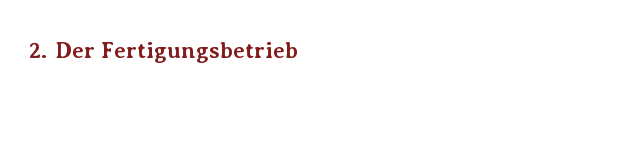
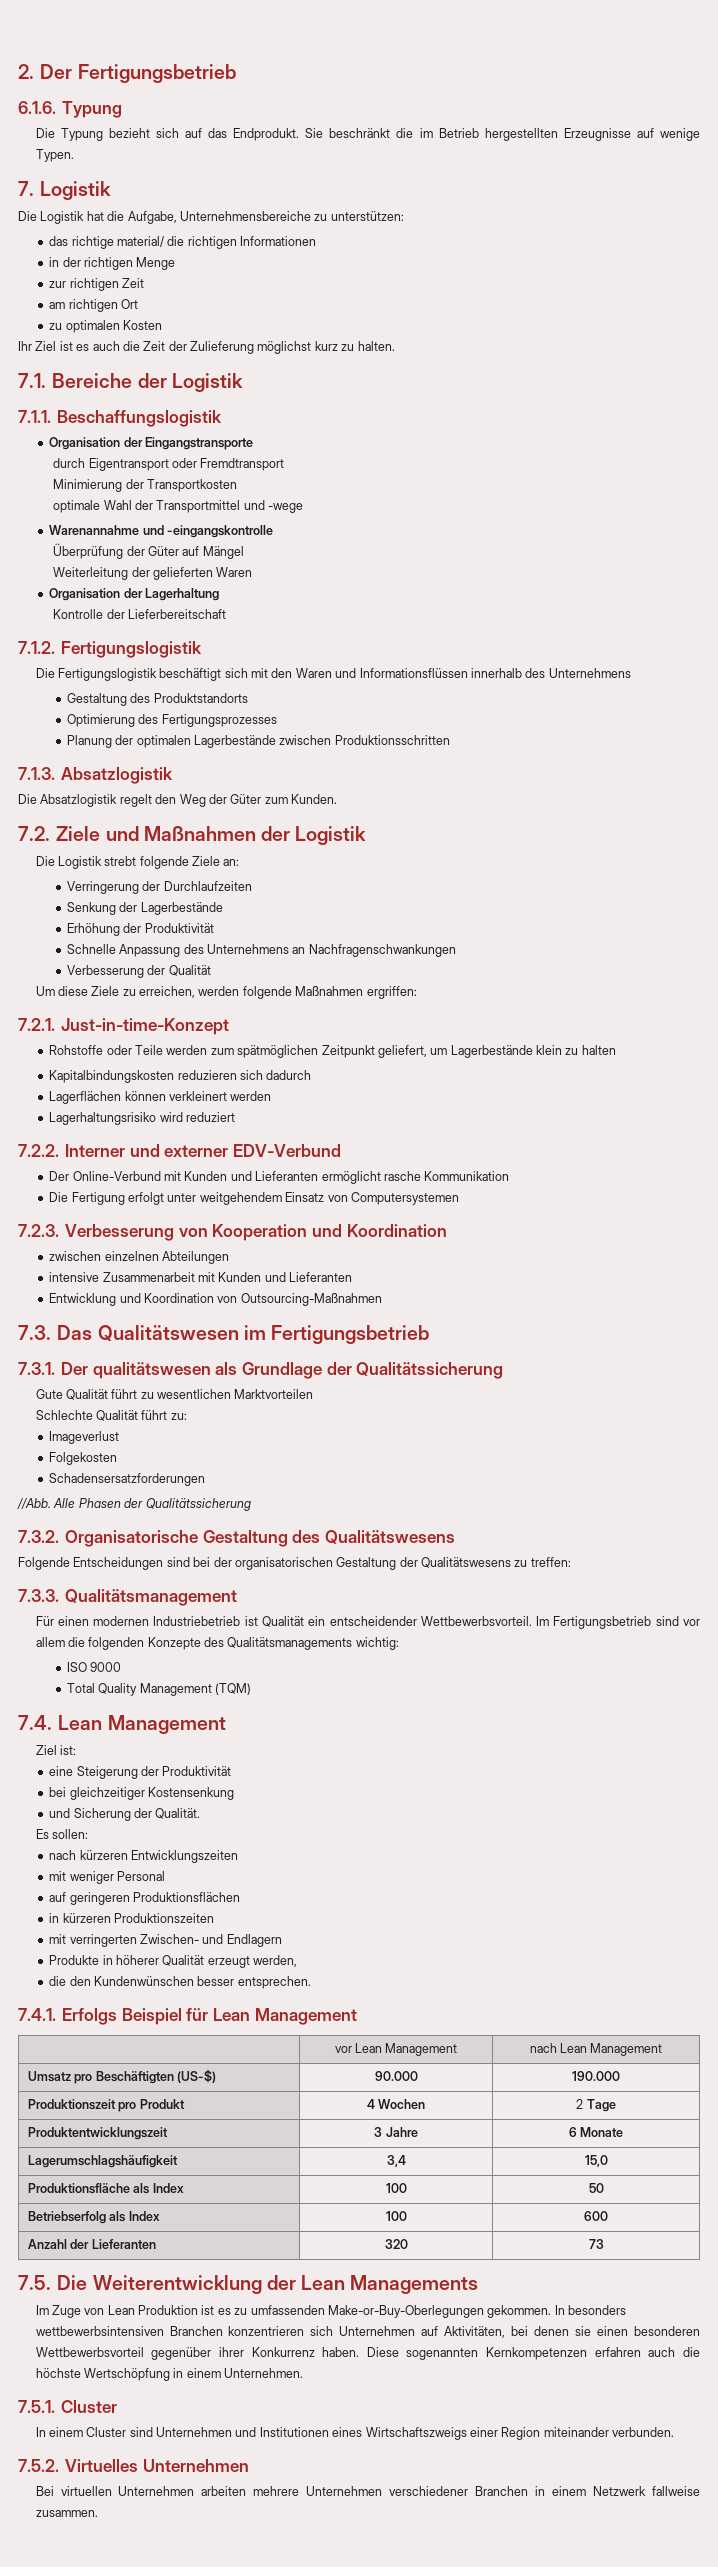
(298, 52) none -> [18,101,123,118] [35,128,701,141] [35,149,74,162] [18,181,112,200] [18,211,404,224] [49,236,317,249] [49,257,176,270] [49,278,145,291] [49,299,139,312] [49,320,163,333] [18,341,395,354] [18,373,243,392] [18,410,223,427] [49,437,254,450] [53,458,285,471] [53,479,237,492] [53,500,304,513] [49,525,274,538] [53,543,244,559] [53,567,253,580] [49,588,220,601] [53,609,226,619] [18,641,203,658] [35,668,631,681] [66,693,248,706] [66,714,277,727] [66,735,450,748] [18,767,174,784] [18,794,337,807] [18,826,367,845] [35,856,240,869] [66,881,252,894] [66,902,223,915] [66,923,214,936] [66,944,456,957] [66,965,211,978] [35,986,417,999] [18,1018,230,1035] [49,1045,616,1058] [49,1070,312,1083] [49,1091,272,1104] [49,1112,236,1125] [18,1144,342,1157] [49,1171,510,1184] [49,1192,459,1205] [18,1224,447,1241] [49,1251,230,1264] [49,1272,353,1282] [49,1293,382,1306] [18,1325,430,1344] [18,1362,504,1379] [35,1389,314,1400] [35,1410,187,1421] [49,1431,120,1444] [49,1452,118,1465] [49,1473,206,1486] [17,1498,251,1511] [18,1530,456,1547] [18,1557,571,1570] [18,1589,238,1606] [35,1616,700,1629] [35,1637,399,1650] [66,1662,122,1672] [66,1683,252,1696] [18,1715,226,1734] [35,1745,76,1755] [49,1766,232,1779] [49,1787,235,1800] [49,1808,201,1821] [35,1829,88,1839] [49,1850,239,1863] [49,1871,166,1884] [49,1892,241,1905] [49,1913,215,1923] [49,1934,282,1947] [49,1955,298,1968] [49,1976,311,1989] [18,2008,357,2025] [334,2043,458,2056] [529,2043,663,2056] [27,2069,217,2084] [374,2071,418,2081] [572,2071,620,2081] [27,2099,185,2112] [366,2099,426,2109] [576,2099,616,2112] [27,2127,168,2140] [374,2127,418,2137] [568,2127,624,2137] [27,2155,178,2168] [386,2155,406,2167] [584,2155,608,2167] [27,2183,184,2194] [385,2183,407,2193] [588,2183,604,2193] [27,2211,160,2224] [385,2211,407,2221] [584,2211,608,2221] [27,2239,156,2249] [384,2239,408,2249] [588,2239,604,2249] [18,2275,479,2294] [35,2305,627,2318] [35,2326,701,2338] [35,2347,701,2360] [35,2368,304,2381] [18,2400,118,2413] [35,2427,675,2440] [18,2459,249,2472] [35,2486,701,2496] [35,2510,98,2517] // 6.1.6. Typung // Die Typung bezieht sich auf das Endprodukt. Sie beschränkt die im Betrieb hergestellten Erzeugnisse auf wenige Typen. // 7. Logistik // Die Logistik hat die Aufgabe, Unternehmensbereiche zu unterstützen: // das richtige material/ die richtigen Informationen // in der richtigen Menge // zur richtigen Zeit // am richtigen Ort // zu optimalen Kosten // Ihr Ziel ist es auch die Zeit der Zulieferung möglichst kurz zu halten. // 7.1. Bereiche der Logistik // 7.1.1. Beschaffungslogistik // Organisation der Eingangstransporte // durch Eigentransport oder Fremdtransport // Minimierung der Transportkosten // optimale Wahl der Transportmittel und -wege // Warenannahme und -eingangskontrolle // Überprüfung der Güter auf Mängel // Weiterleitung der gelieferten Waren // Organisation der Lagerhaltung // Kontrolle der Lieferbereitschaft // 7.1.2. Fertigungslogistik // Die Fertigungslogistik beschäftigt sich mit den Waren und Informationsflüssen innerhalb des Unternehmens // Gestaltung des Produktstandorts // Optimierung des Fertigungsprozesses // Planung der optimalen Lagerbestände zwischen Produktionsschritten // 7.1.3. Absatzlogistik // Die Absatzlogistik regelt den Weg der Güter zum Kunden. // 7.2. Ziele und Maßnahmen der Logistik // Die Logistik strebt folgende Ziele an: // Verringerung der Durchlaufzeiten // Senkung der Lagerbestände // Erhöhung der Produktivität // Schnelle Anpassung des Unternehmens an Nachfragenschwankungen // Verbesserung der Qualität // Um diese Ziele zu erreichen, werden folgende Maßnahmen ergriffen: // 7.2.1. Just-in-time-Konzept // Rohstoffe oder Teile werden zum spätmöglichen Zeitpunkt geliefert, um Lagerbestände klein zu halten // Kapitalbindungskosten reduzieren sich dadurch // Lagerflächen können verkleinert werden // Lagerhaltungsrisiko wird reduziert // 7.2.2. Interner und externer EDV-Verbund // Der Online-Verbund mit Kunden und Lieferanten ermöglicht rasche Kommunikation // Die Fertigung erfolgt unter weitgehendem Einsatz von Computersystemen // 7.2.3. Verbesserung von Kooperation und Koordination // zwischen einzelnen Abteilungen // intensive Zusammenarbeit mit Kunden und Lieferanten // Entwicklung und Koordination von Outsourcing-Maßnahmen // 7.3. Das Qualitätswesen im Fertigungsbetrieb // 7.3.1. Der qualitätswesen als Grundlage der Qualitätssicherung // Gute Qualität führt zu wesentlichen Marktvorteilen // Schlechte Qualität führt zu: // Imageverlust // Folgekosten // Schadensersatzforderungen // //Abb. Alle Phasen der Qualitätssicherung // 7.3.2. Organisatorische Gestaltung des Qualitätswesens // Folgende Entscheidungen sind bei der organisatorischen Gestaltung der Qualitätswesens zu treffen: // 7.3.3. Qualitätsmanagement // Für einen modernen Industriebetrieb ist Qualität ein entscheidender Wettbewerbsvorteil. Im Fertigungsbetrieb sind vor allem die folgenden Konzepte des Qualitätsmanagements wichtig: // ISO 9000 // Total Quality Management (TQM) // 7.4. Lean Management // Ziel ist: // eine Steigerung der Produktivität // bei gleichzeitiger Kostensenkung // und Sicherung der Qualität. // Es sollen: // nach kürzeren Entwicklungszeiten // mit weniger Personal // auf geringeren Produktionsflächen // in kürzeren Produktionszeiten // mit verringerten Zwischen- und Endlagern // Produkte in höherer Qualität erzeugt werden, // die den Kundenwünschen besser entsprechen. // 7.4.1. Erfolgs Beispiel für Lean Management // | vor Lean Management | nach Lean Management // Umsatz pro Beschäftigten (US-$) | 90.000 | 190.000 // Produktionszeit pro Produkt | 4 Wochen | 2 Tage // Produktentwicklungszeit | 3 Jahre | 6 Monate // Lagerumschlagshäufigkeit | 3,4 | 15,0 // Produktionsfläche als Index | 100 | 50 // Betriebserfolg als Index | 100 | 600 // Anzahl der Lieferanten | 320 | 73 // 7.5. Die Weiterentwicklung der Lean Managements // Im Zuge von Lean Produktion ist es zu umfassenden Make-or-Buy-Oberlegungen gekommen. In besonders wettbewerbsintensiven Branchen konzentrieren sich Unternehmen auf Aktivitäten, bei denen sie einen besonderen Wettbewerbsvorteil gegenüber ihrer Konkurrenz haben. Diese sogenannten Kernkompetenzen erfahren auch die höchste Wertschöpfung in einem Unternehmen. // 7.5.1. Cluster // In einem Cluster sind Unternehmen und Institutionen eines Wirtschaftszweigs einer Region miteinander verbunden. // 7.5.2. Virtuelles Unternehmen // Bei virtuellen Unternehmen arbeiten mehrere Unternehmen verschiedener Branchen in einem Netzwerk fallweise zusammen.

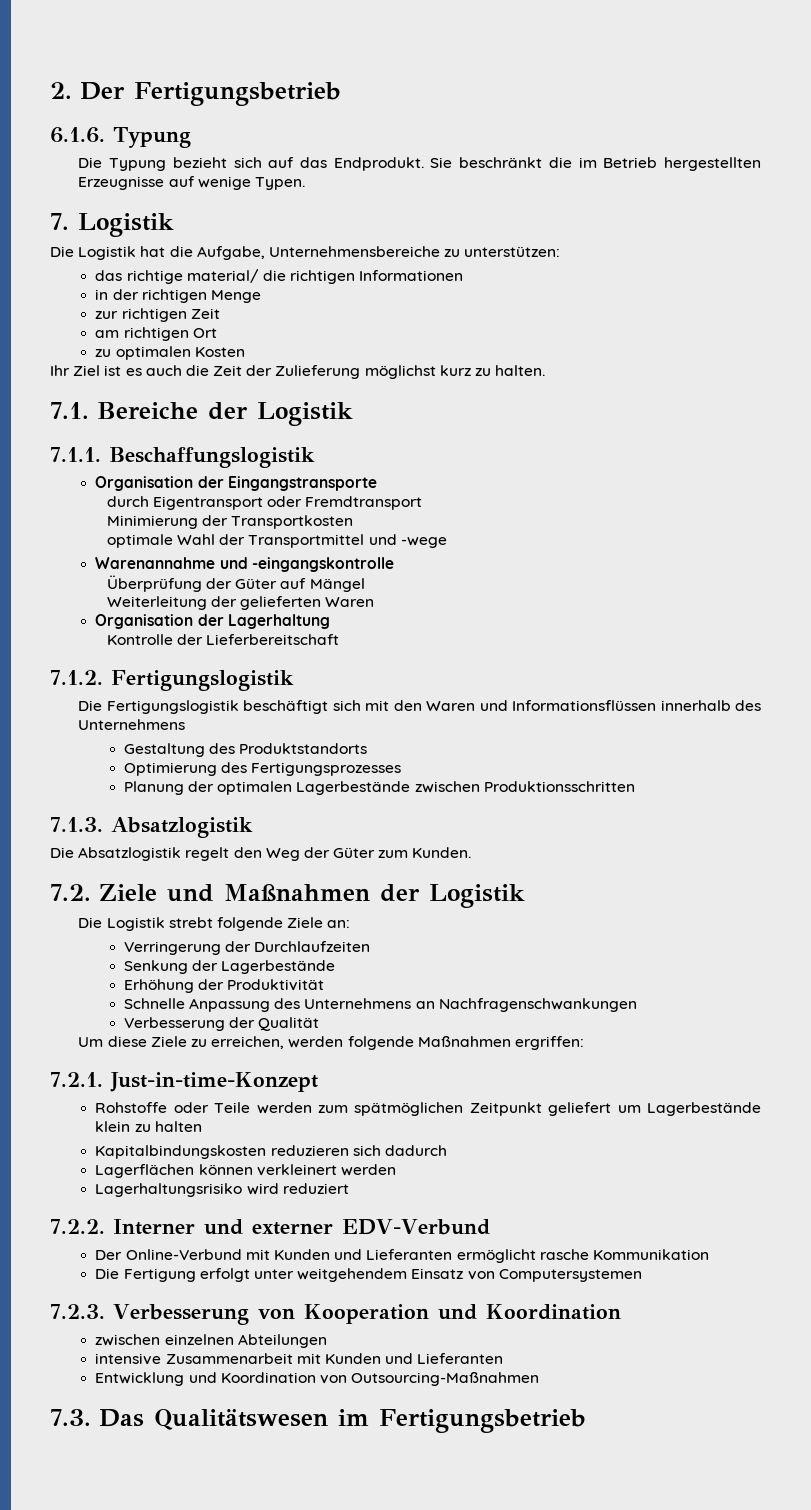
[377,1045,427,1058] geliefert, -> [548,1102,612,1116] geliefert
[18,1362,504,1379] [35,1389,314,1400] [35,1410,187,1421] [49,1431,120,1444] [49,1452,118,1465] [49,1473,206,1486] [17,1498,251,1511] [18,1530,456,1547] [18,1557,571,1570] [18,1589,238,1606] [35,1616,700,1629] [35,1637,399,1650] [66,1662,122,1672] [66,1683,252,1696] [18,1715,226,1734] [35,1745,76,1755] [49,1766,232,1779] [49,1787,235,1800] [49,1808,201,1821] [35,1829,88,1839] [49,1850,239,1863] [49,1871,166,1884] [49,1892,241,1905] [49,1913,215,1923] [49,1934,282,1947] [49,1955,298,1968] [49,1976,311,1989] [18,2008,357,2025] [334,2043,458,2056] [529,2043,663,2056] [27,2069,217,2084] [374,2071,418,2081] [572,2071,620,2081] [27,2099,185,2112] [366,2099,426,2109] [576,2099,616,2112] [27,2127,168,2140] [374,2127,418,2137] [568,2127,624,2137] [27,2155,178,2168] [386,2155,406,2167] [584,2155,608,2167] [27,2183,184,2194] [385,2183,407,2193] [588,2183,604,2193] [27,2211,160,2224] [385,2211,407,2221] [584,2211,608,2221] [27,2239,156,2249] [384,2239,408,2249] [588,2239,604,2249] [18,2275,479,2294] [35,2305,627,2318] [35,2326,701,2338] [35,2347,701,2360] [35,2368,304,2381] [18,2400,118,2413] [35,2427,675,2440] [18,2459,249,2472] [35,2486,701,2496] [35,2510,98,2517] // 7.3.1. Der qualitätswesen als Grundlage der Qualitätssicherung // Gute Qualität führt zu wesentlichen Marktvorteilen // Schlechte Qualität führt zu: // Imageverlust // Folgekosten // Schadensersatzforderungen // //Abb. Alle Phasen der Qualitätssicherung // 7.3.2. Organisatorische Gestaltung des Qualitätswesens // Folgende Entscheidungen sind bei der organisatorischen Gestaltung der Qualitätswesens zu treffen: // 7.3.3. Qualitätsmanagement // Für einen modernen Industriebetrieb ist Qualität ein entscheidender Wettbewerbsvorteil. Im Fertigungsbetrieb sind vor allem die folgenden Konzepte des Qualitätsmanagements wichtig: // ISO 9000 // Total Quality Management (TQM) // 7.4. Lean Management // Ziel ist: // eine Steigerung der Produktivität // bei gleichzeitiger Kostensenkung // und Sicherung der Qualität. // Es sollen: // nach kürzeren Entwicklungszeiten // mit weniger Personal // auf geringeren Produktionsflächen // in kürzeren Produktionszeiten // mit verringerten Zwischen- und Endlagern // Produkte in höherer Qualität erzeugt werden, // die den Kundenwünschen besser entsprechen. // 7.4.1. Erfolgs Beispiel für Lean Management // | vor Lean Management | nach Lean Management // Umsatz pro Beschäftigten (US-$) | 90.000 | 190.000 // Produktionszeit pro Produkt | 4 Wochen | 2 Tage // Produktentwicklungszeit | 3 Jahre | 6 Monate // Lagerumschlagshäufigkeit | 3,4 | 15,0 // Produktionsfläche als Index | 100 | 50 // Betriebserfolg als Index | 100 | 600 // Anzahl der Lieferanten | 320 | 73 // 7.5. Die Weiterentwicklung der Lean Managements // Im Zuge von Lean Produktion ist es zu umfassenden Make-or-Buy-Oberlegungen gekommen. In besonders wettbewerbsintensiven Branchen konzentrieren sich Unternehmen auf Aktivitäten, bei denen sie einen besonderen Wettbewerbsvorteil gegenüber ihrer Konkurrenz haben. Diese sogenannten Kernkompetenzen erfahren auch die höchste Wertschöpfung in einem Unternehmen. // 7.5.1. Cluster // In einem Cluster sind Unternehmen und Institutionen eines Wirtschaftszweigs einer Region miteinander verbunden. // 7.5.2. Virtuelles Unternehmen // Bei virtuellen Unternehmen arbeiten mehrere Unternehmen verschiedener Branchen in einem Netzwerk fallweise zusammen. -> (586, 1421) none

